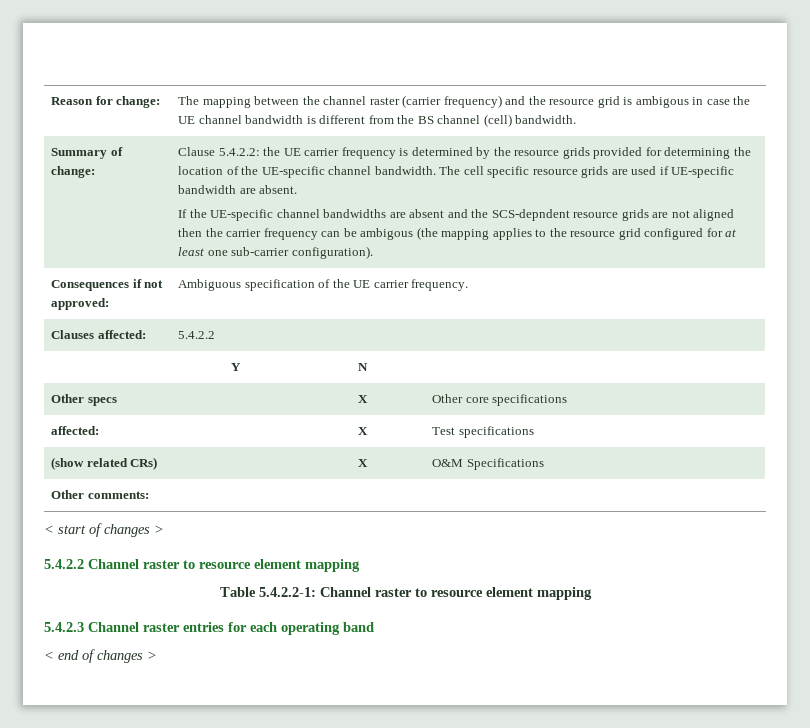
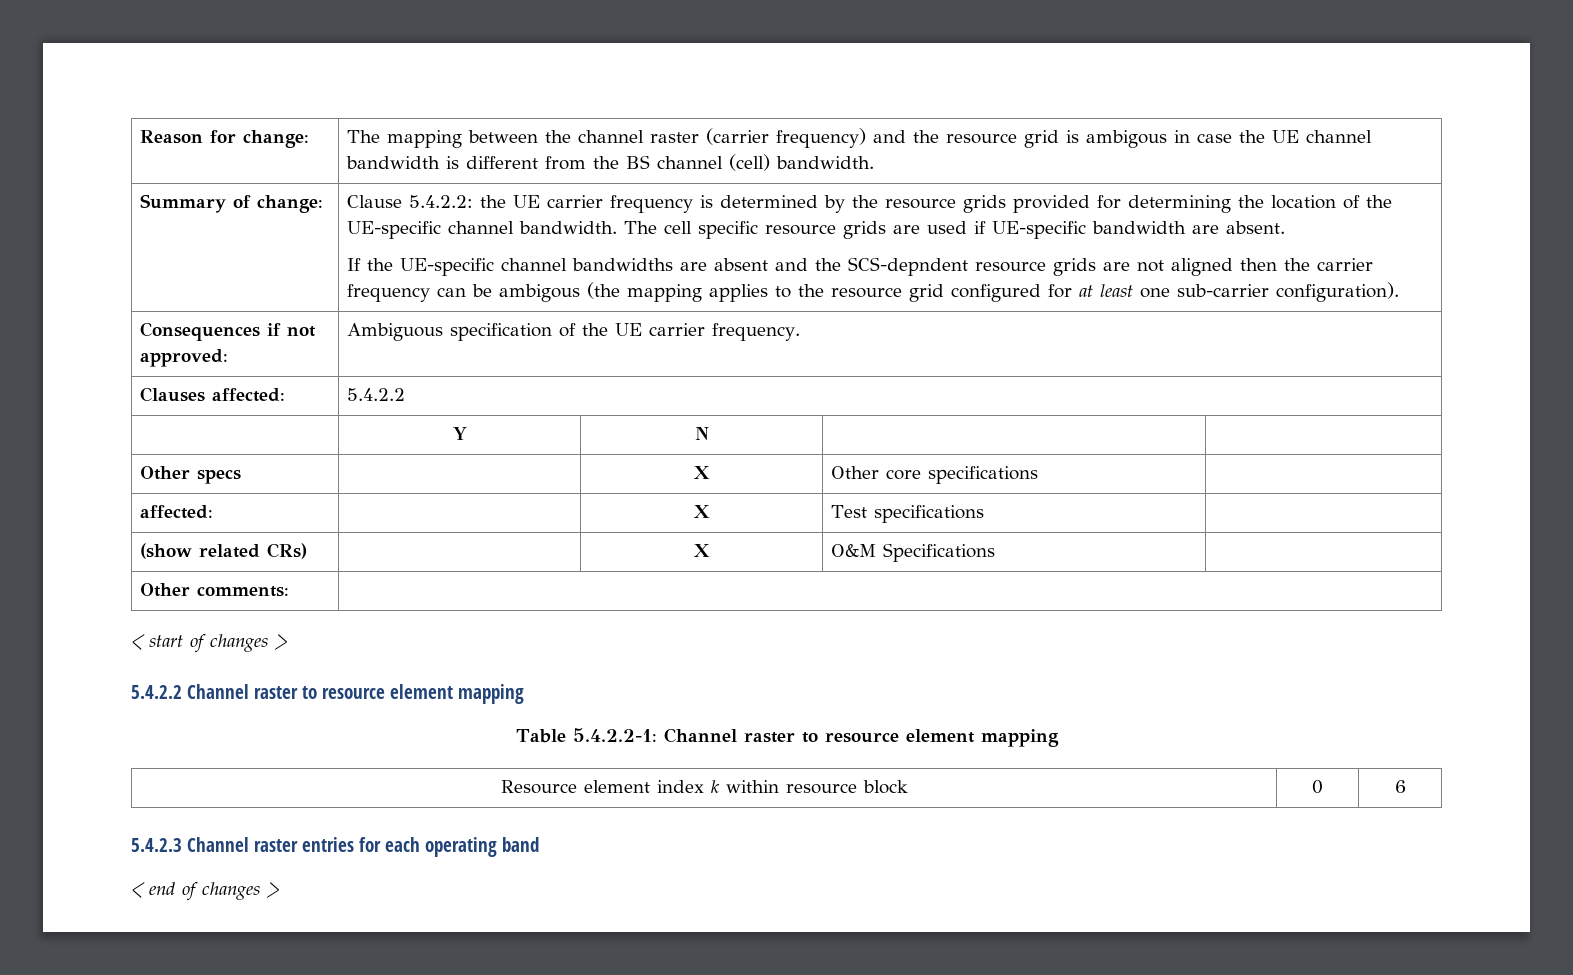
(592, 593) none -> [500,780,908,794] [1312,780,1323,794] [1394,780,1406,793] // Resource element index k within resource block | 0 | 6

